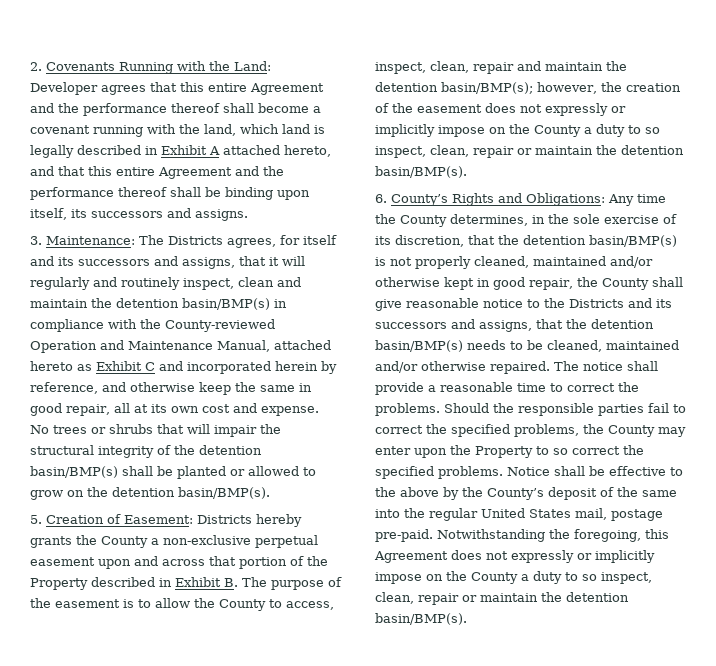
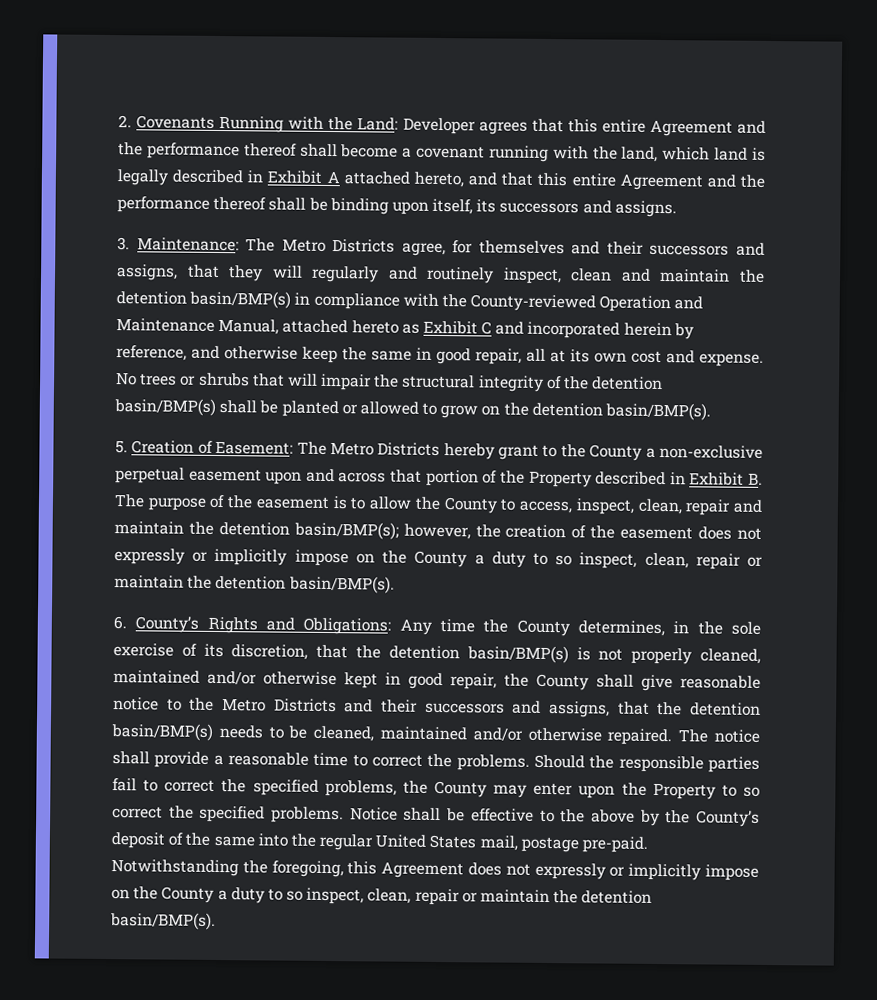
[168,235,337,248] [30,256,279,269] Districts agrees, for itself and its successors and assigns, that it -> [281,238,765,257] [116,264,264,282] Metro Districts agree, for themselves and their successors and assigns, that they
[197,514,302,527] [30,536,72,548] Districts hereby grants -> [296,441,558,460] The Metro Districts hereby grant to
(565, 303) none -> [221,698,266,712] Metro
[656,299,672,308] its -> [380,699,418,713] their

